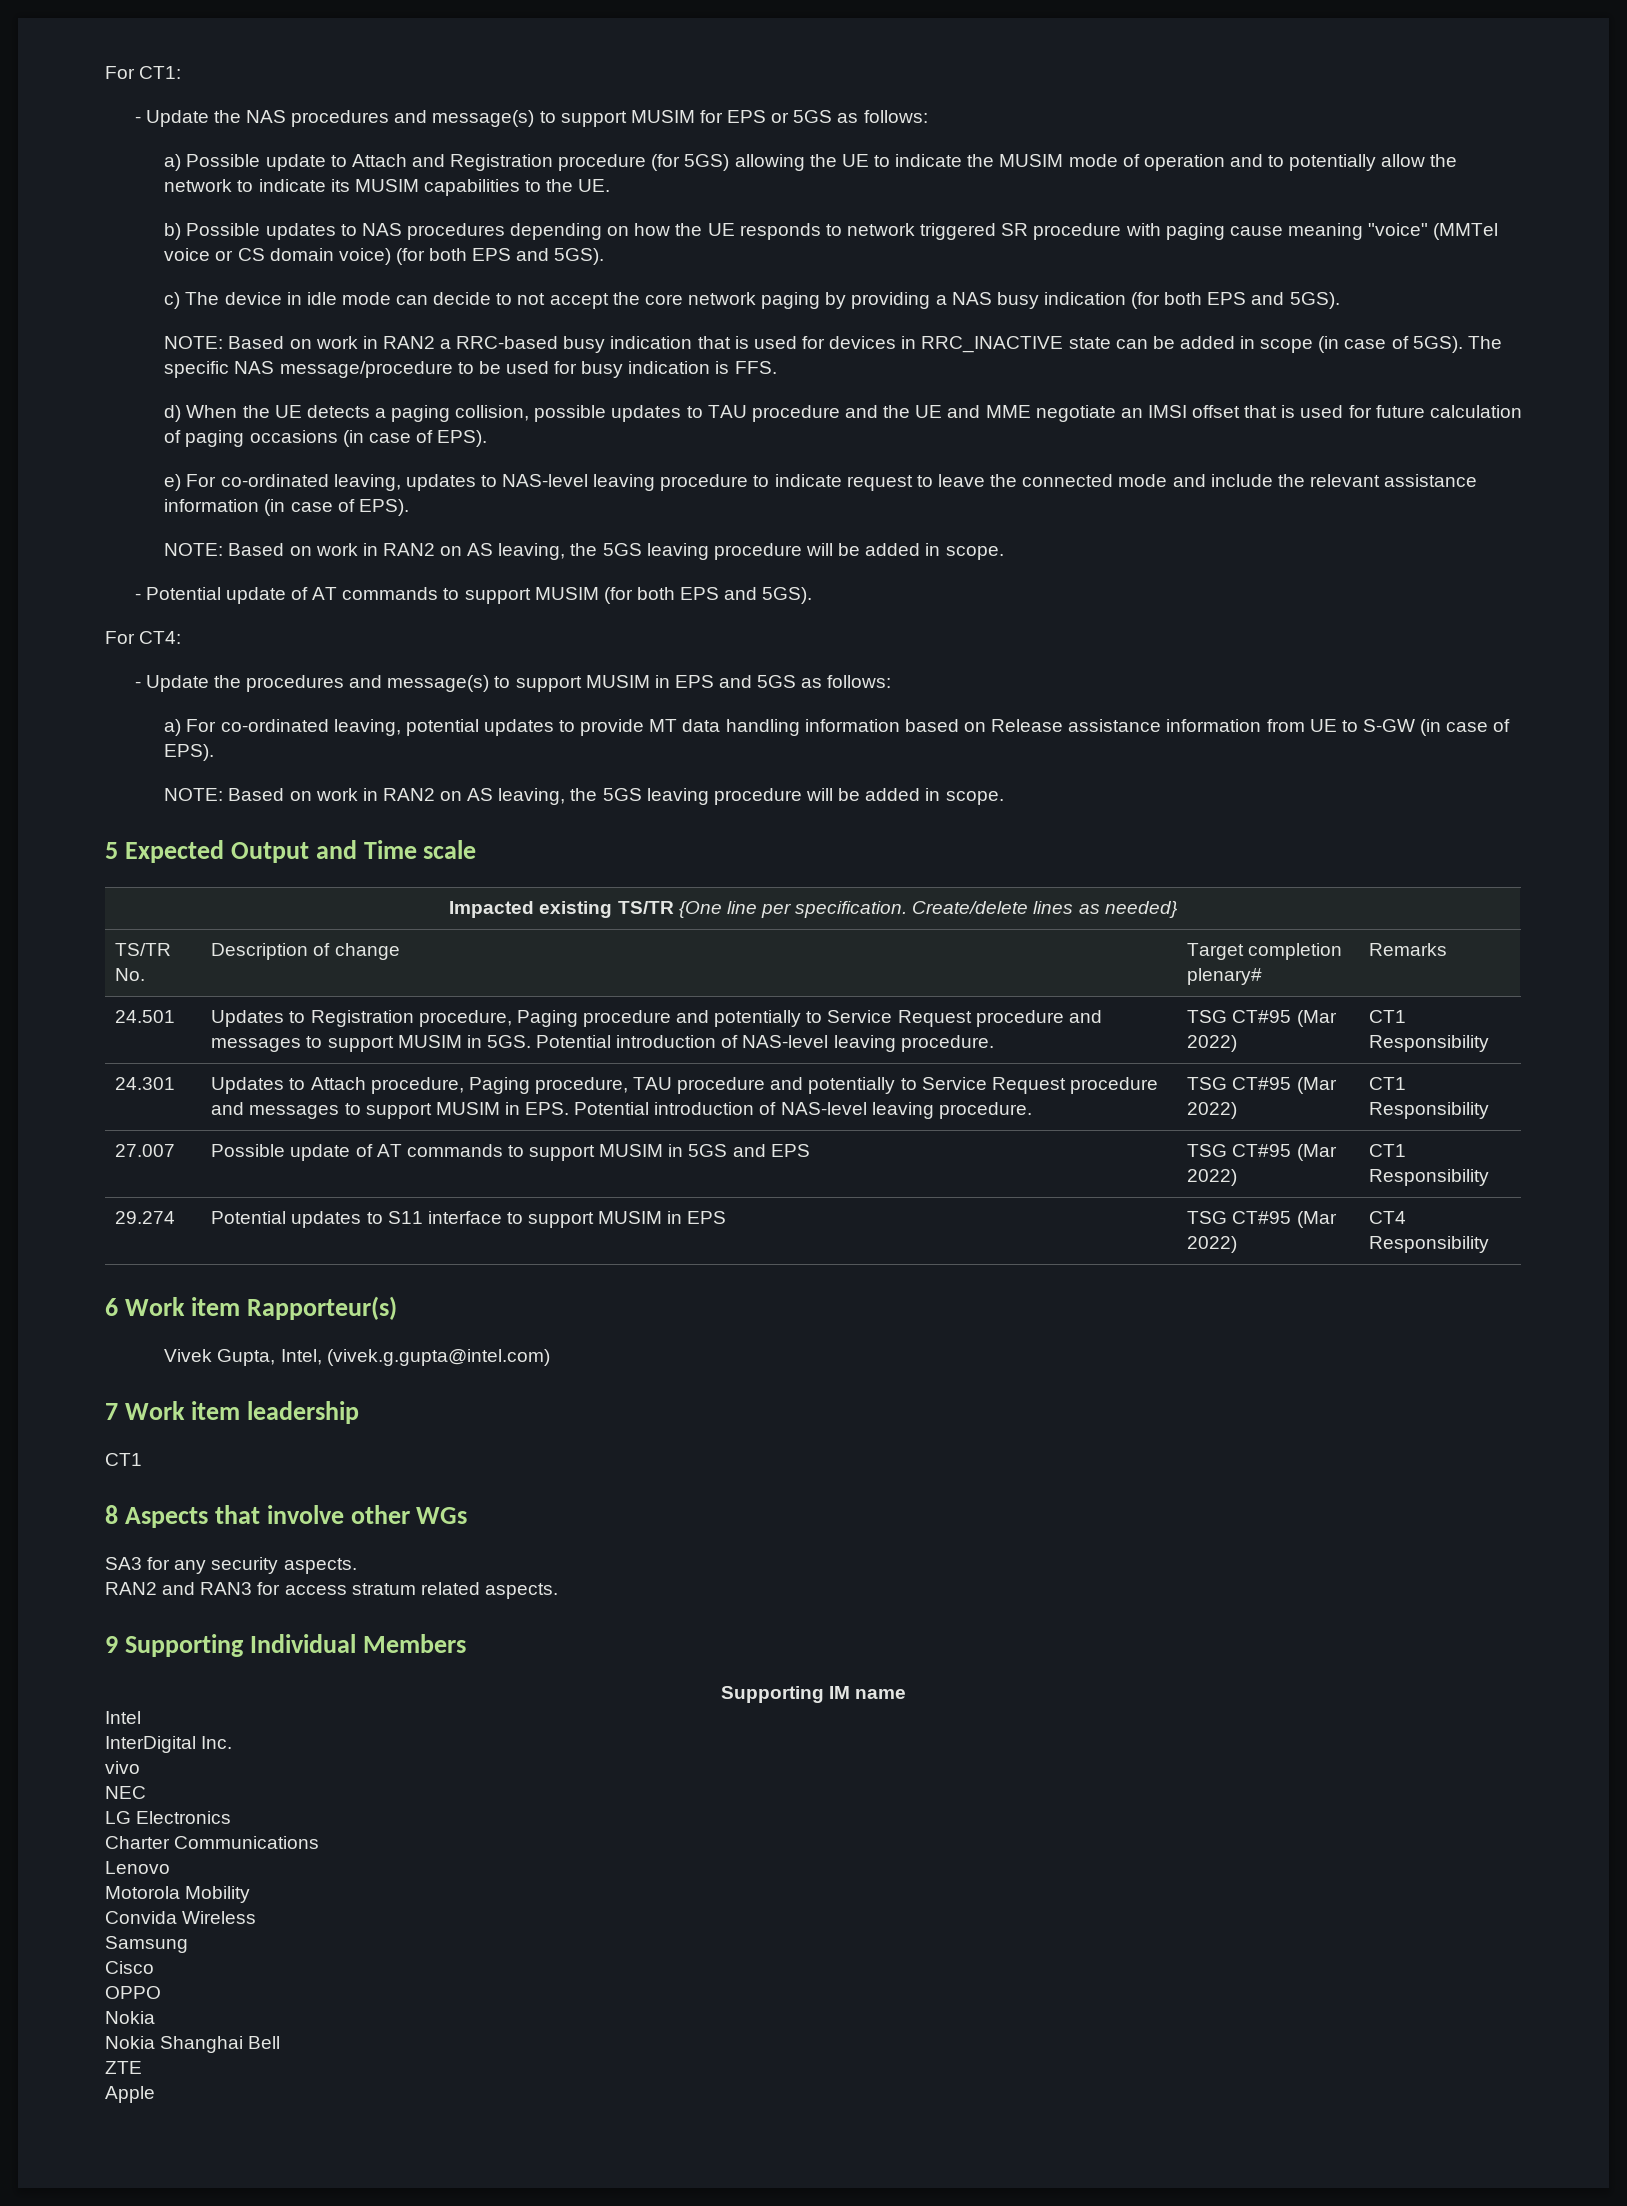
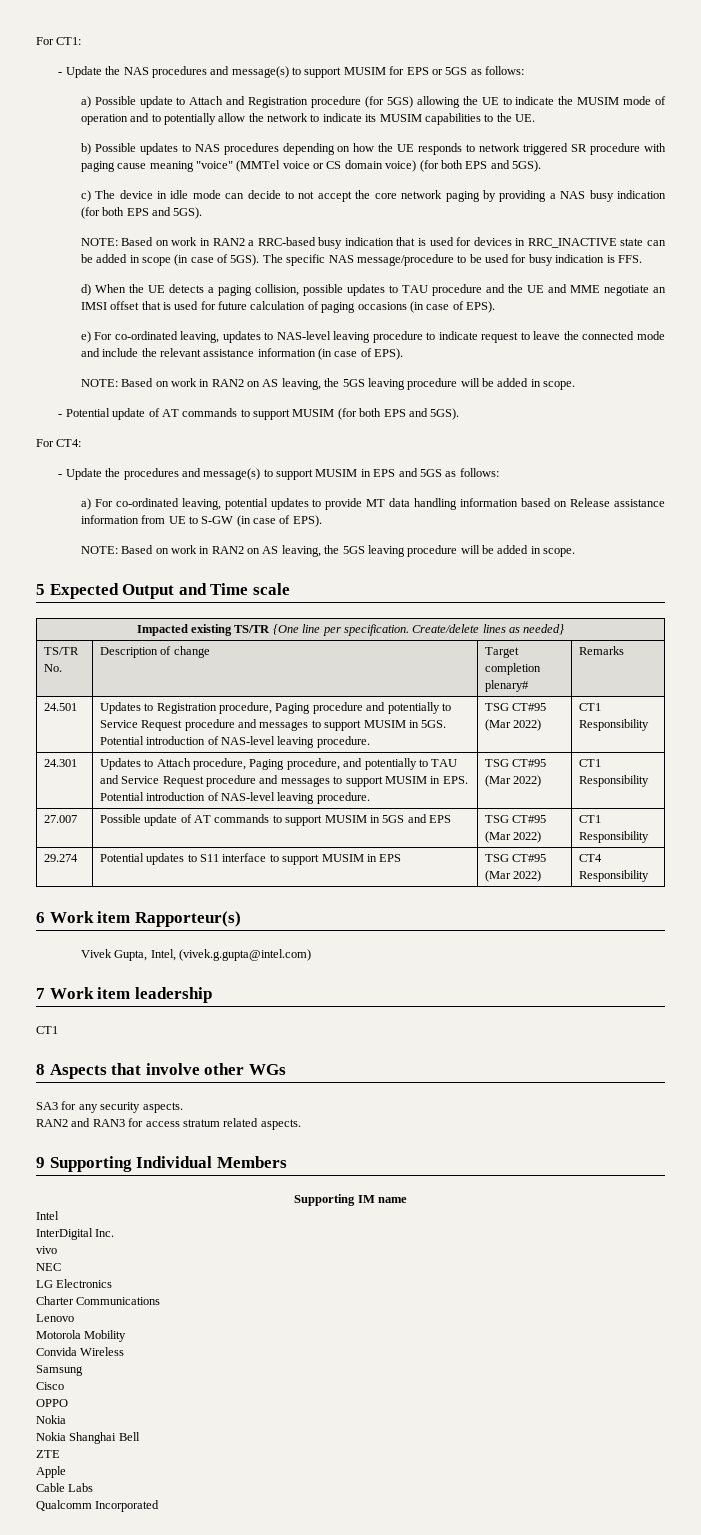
[633,1077,917,1094] TAU procedure and potentially to -> [343,758,458,770] [99,775,119,784] and potentially to TAU and
(155, 2094) none -> [36,1483,94,1492] [36,1500,160,1512] // Cable Labs // Qualcomm Incorporated

